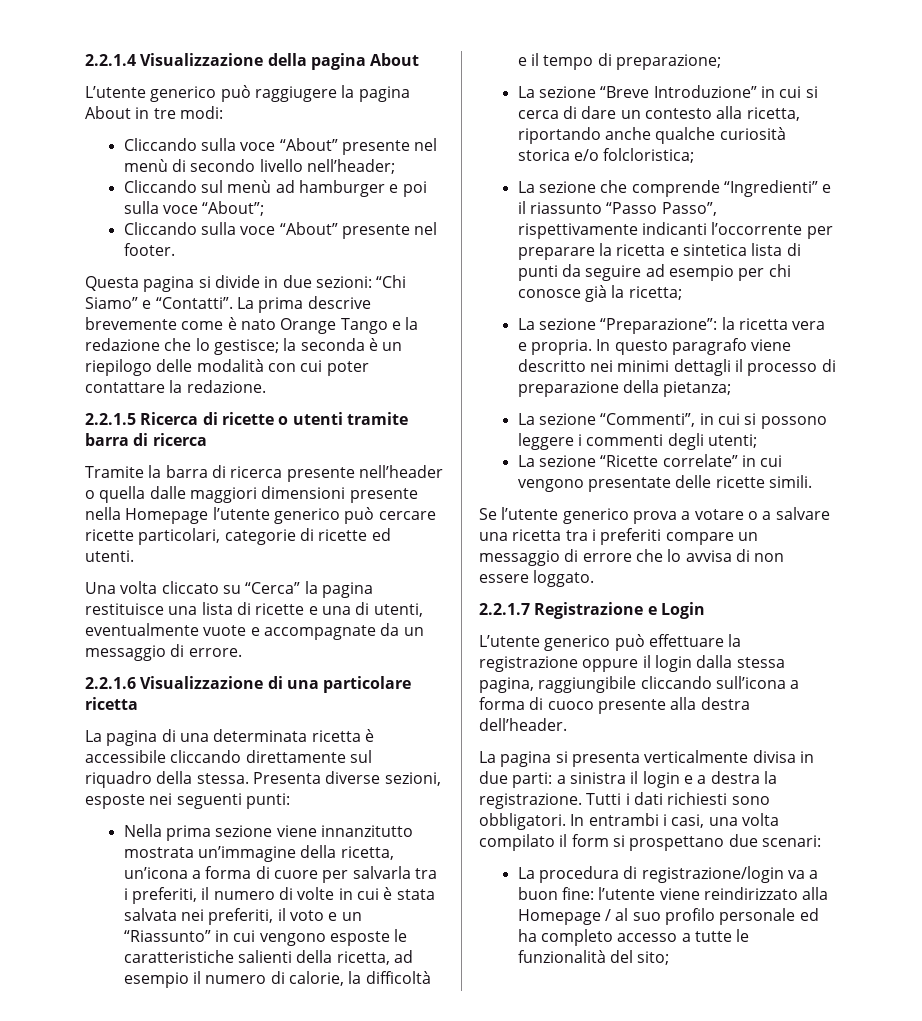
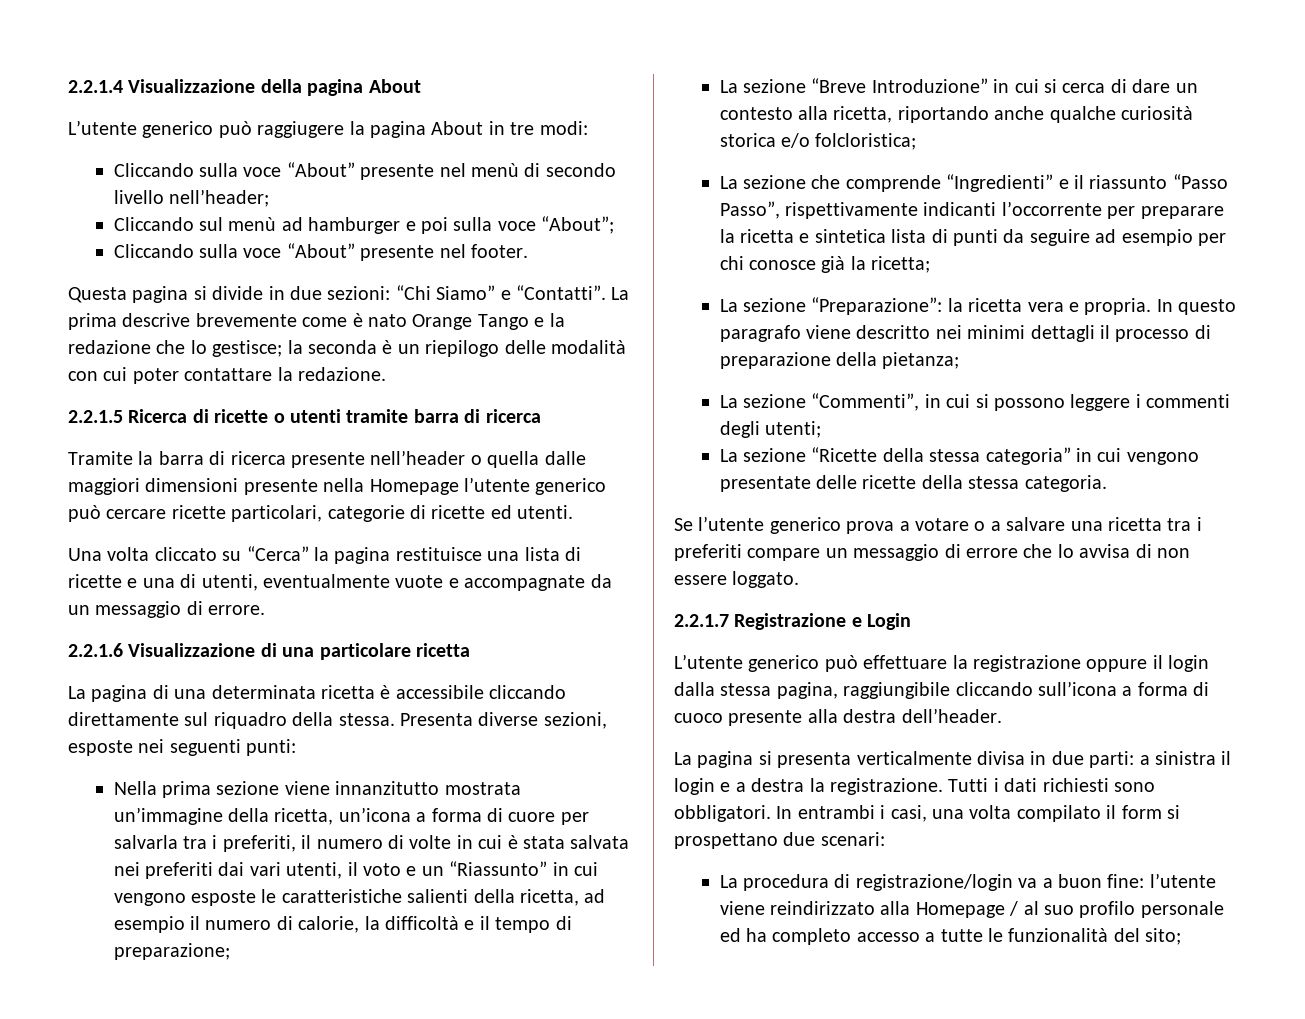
[208,908,274,925] preferiti, -> [144,862,343,879] preferiti dai vari utenti,
[662,454,738,467] correlate” -> [882,447,1071,465] della stessa categoria”
[769,475,813,488] simili. -> [921,475,1107,492] della stessa categoria.

